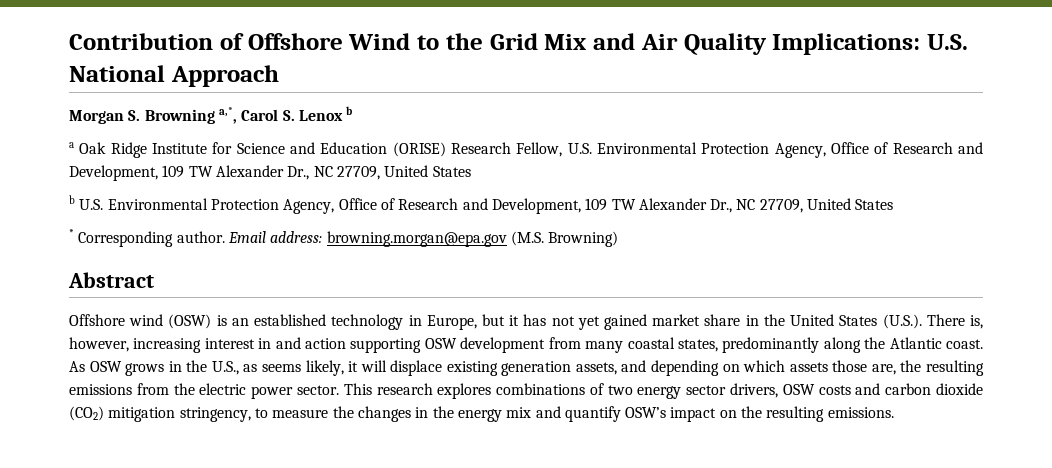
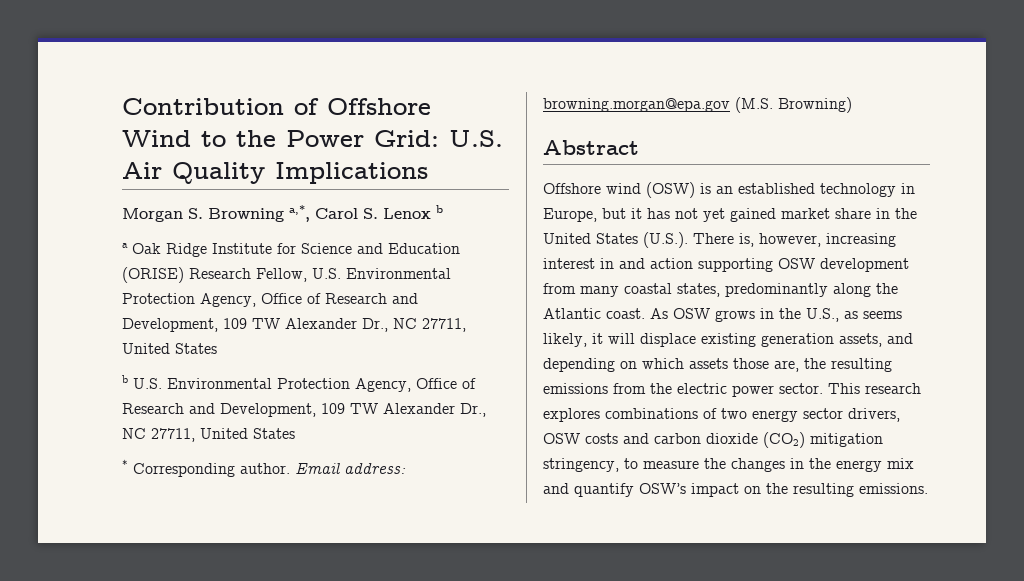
[489,33,968,55] [69,65,279,87] Grid Mix and Air Quality Implications: U.S. National Approach -> [286,130,503,147] [122,162,428,184] Power Grid: U.S. Air Quality Implications
[336,166,380,180] 27709, -> [422,318,466,332] 27711,
[759,199,803,213] 27709, -> [151,428,195,442] 27711,

